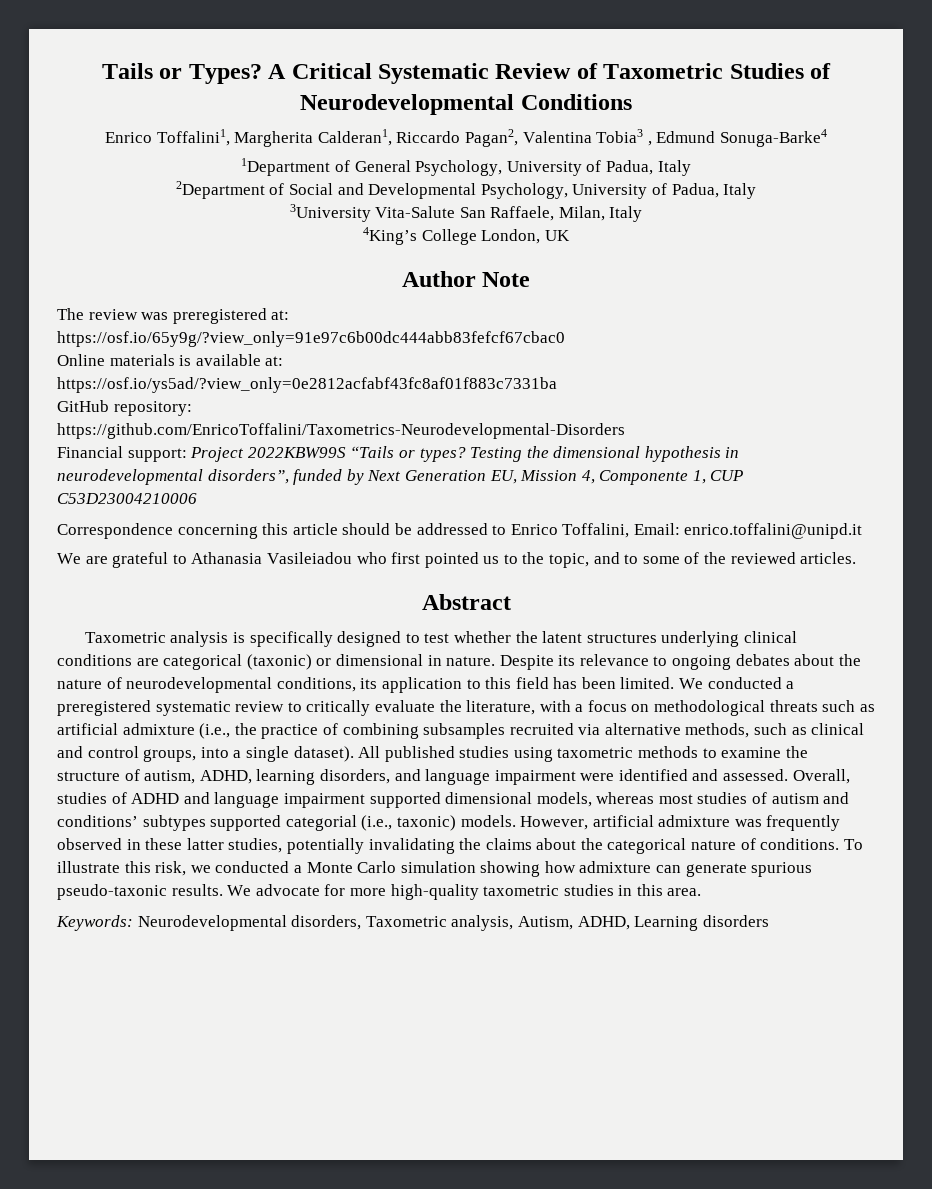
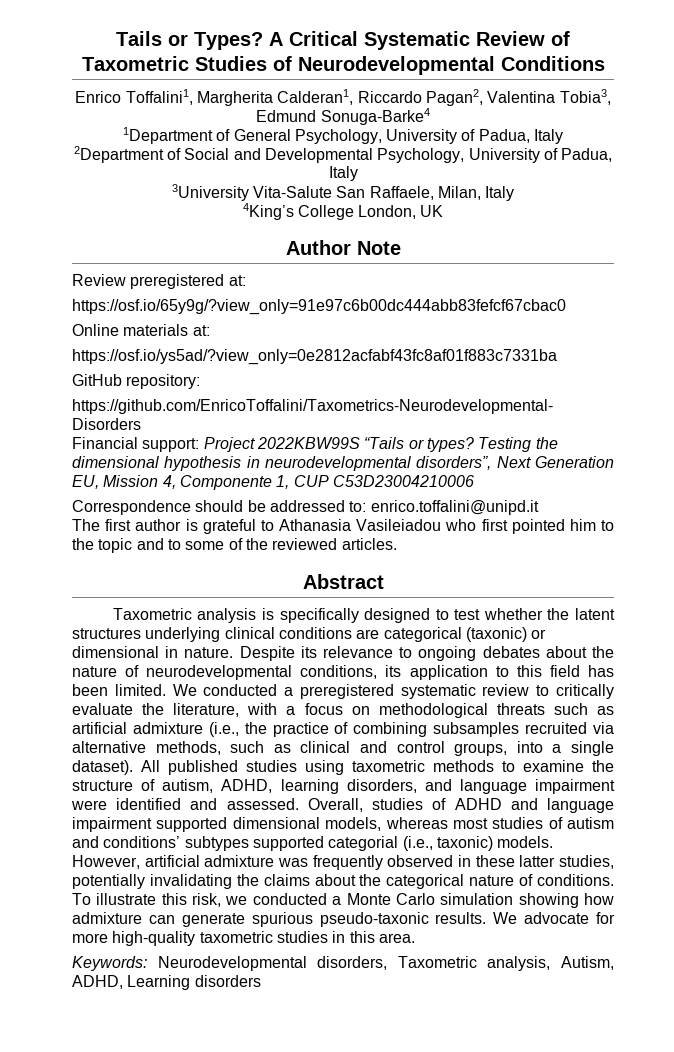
[596,129,652,146] Tobia3 , -> [559,89,611,105] Tobia3,
[57,308,169,320] The review was -> [72,274,126,286] Review
[179,354,261,366] is available -> (189, 330) none
[293,469,364,485] funded by -> (492, 463) none
[177,523,863,539] [57,553,108,564] concerning this article should be addressed to Enrico Toffalini, Email: enrico.toffalini@unipd.it // We are -> [195,500,539,515] [72,519,198,531] should be addressed to: enrico.toffalini@unipd.it // The first author is
[483,556,500,564] us -> [569,519,596,531] him
[549,553,590,568] topic, -> [98,538,133,553] topic

